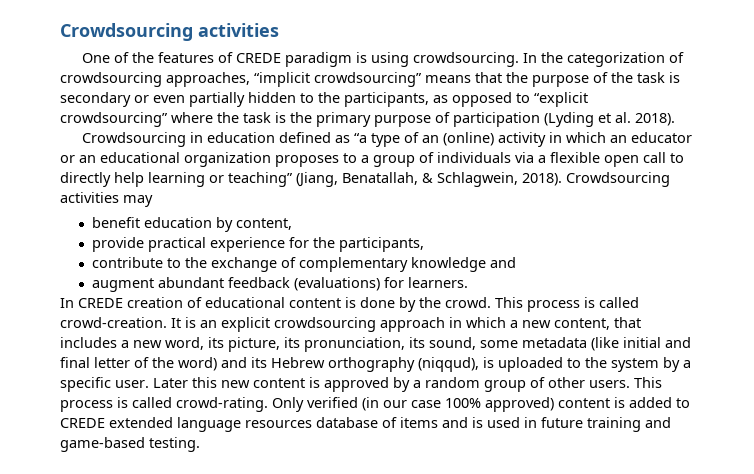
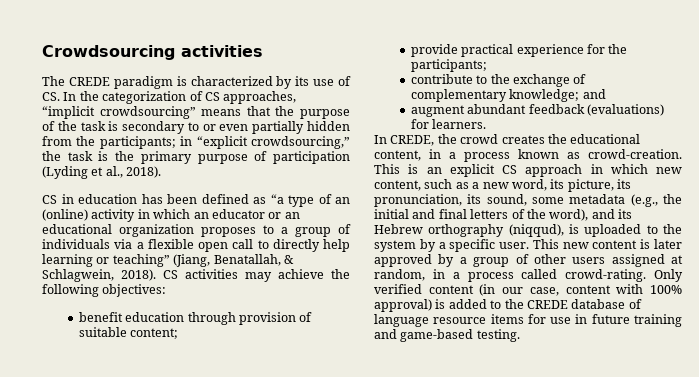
[81,52,519,67] One of the features of CREDE paradigm is using crowdsourcing. -> [42,76,351,89] [42,92,60,101] The CREDE paradigm is characterized by its use of CS.
[60,72,162,87] crowdsourcing -> [204,92,220,101] CS
(131, 99) none -> [187,122,199,131] to
[300,92,588,107] [60,112,213,127] to the participants, as opposed to “explicit crowdsourcing” where -> [42,136,350,149] from the participants; in “explicit crowdsourcing,”
[615,112,631,123] al. -> [105,166,123,178] al.,
[81,132,186,147] Crowdsourcing -> [42,195,57,204] CS
(275, 137) none -> [141,194,197,204] has been
[566,172,670,187] Crowdsourcing -> [163,270,178,279] CS
[92,217,293,232] // benefit education by content, -> [278,269,350,279] [42,284,167,297] [78,312,313,325] [78,327,179,339] achieve the following objectives: // benefit education through provision of suitable content;
[339,237,425,252] participants, -> [410,59,487,72] participants;
[411,257,487,272] knowledge -> [509,89,580,102] knowledge;
[78,297,639,312] [60,317,181,328] CREDE creation of educational content is done by the crowd. This process is called crowd-creation. It -> [390,134,641,146] [374,149,682,162] [374,164,400,174] CREDE, the crowd creates the educational content, in a process known as crowd-creation. This
[274,317,376,332] crowdsourcing -> [502,165,517,174] CS
[510,320,518,328] a -> (648, 169) none
[614,317,641,328] [60,337,117,348] that includes -> [424,179,469,189] such as
[591,337,619,351] (like -> [630,194,682,207] (e.g., the
[94,357,217,371] letter of the word) -> [470,209,589,221] letters of the word),
[153,377,217,388] Later this -> [532,239,559,249] This
(320, 382) none -> [654,239,682,249] later
[425,377,480,388] random -> (467, 260) none
[589,377,662,388] [60,397,128,412] users. This process is -> [572,254,683,267] [374,269,514,282] users assigned at random, in a process
(358, 402) none -> [428,285,474,294] content
[411,397,690,412] [60,417,520,432] case 100% approved) content is added to CREDE extended language resources database of items and is used -> [529,284,682,296] [374,299,642,312] [374,314,572,327] case, content with 100% approval) is added to the CREDE database of language resource items for use

